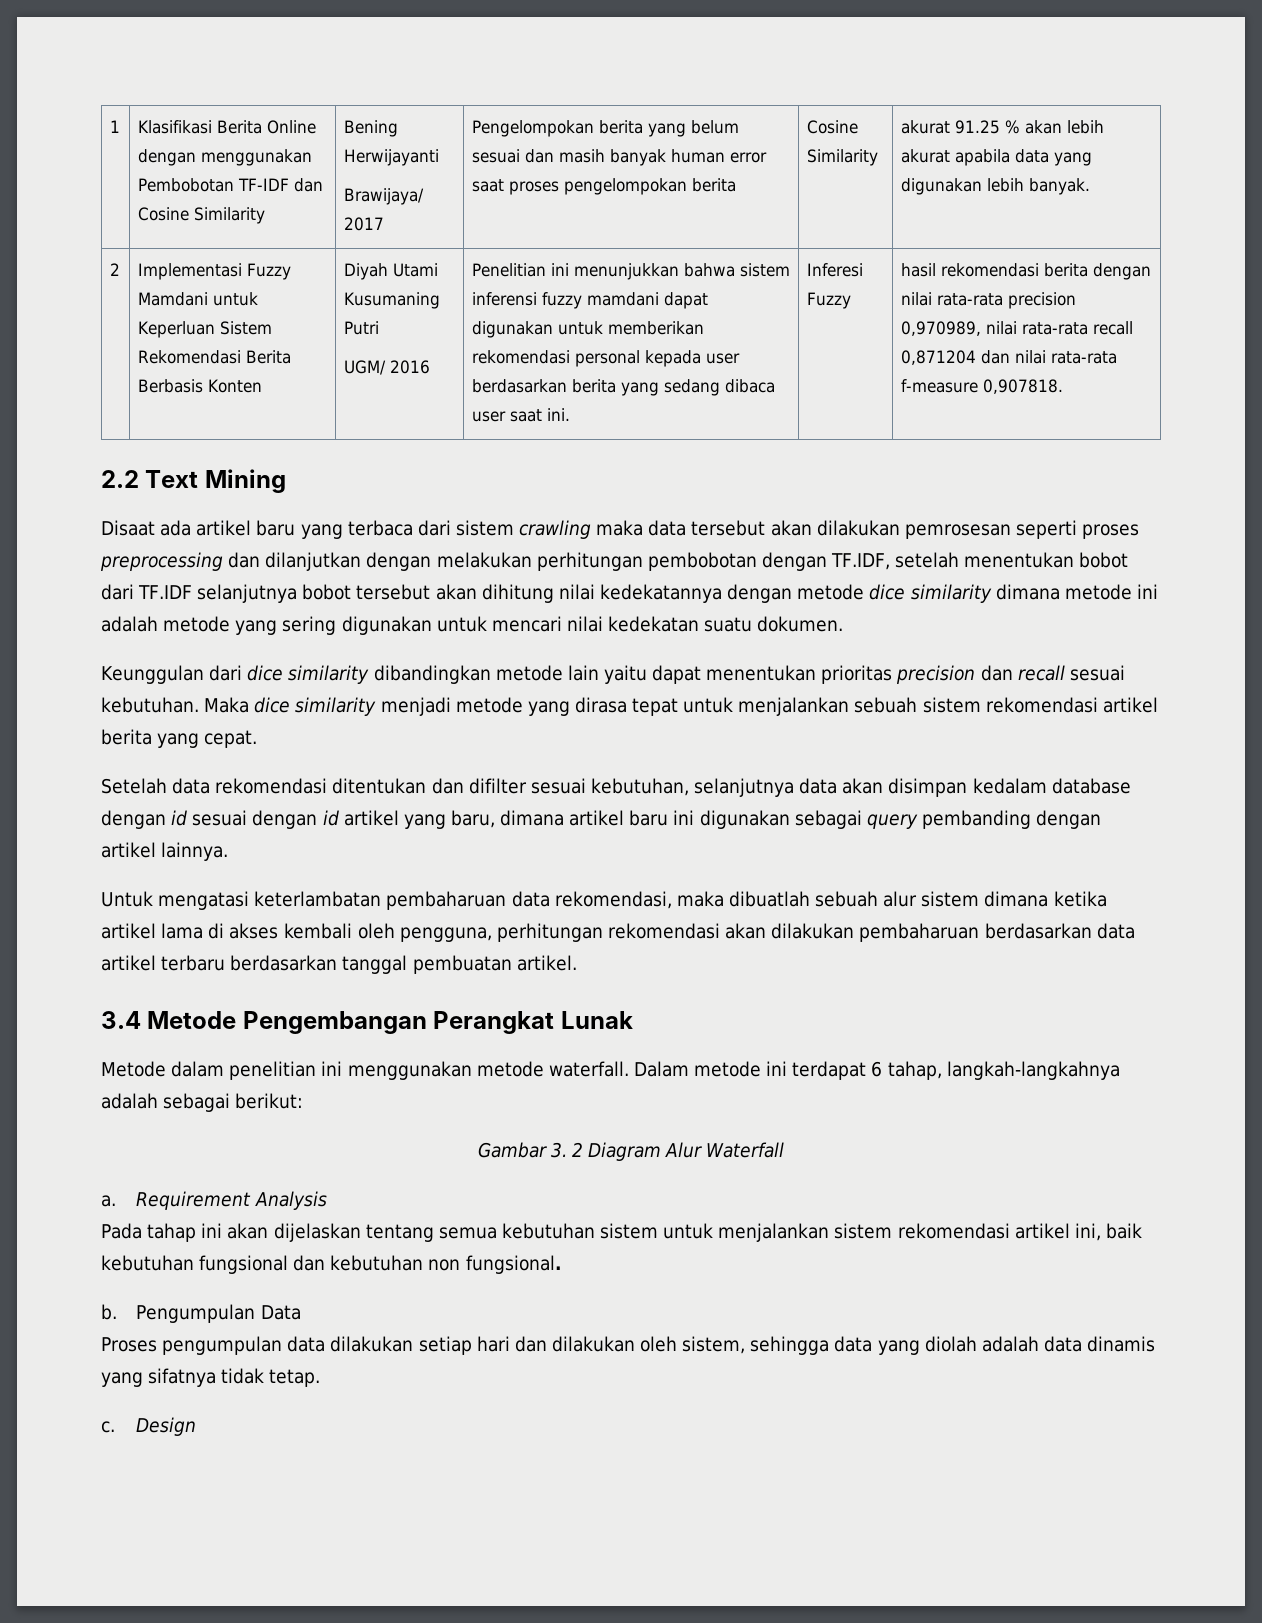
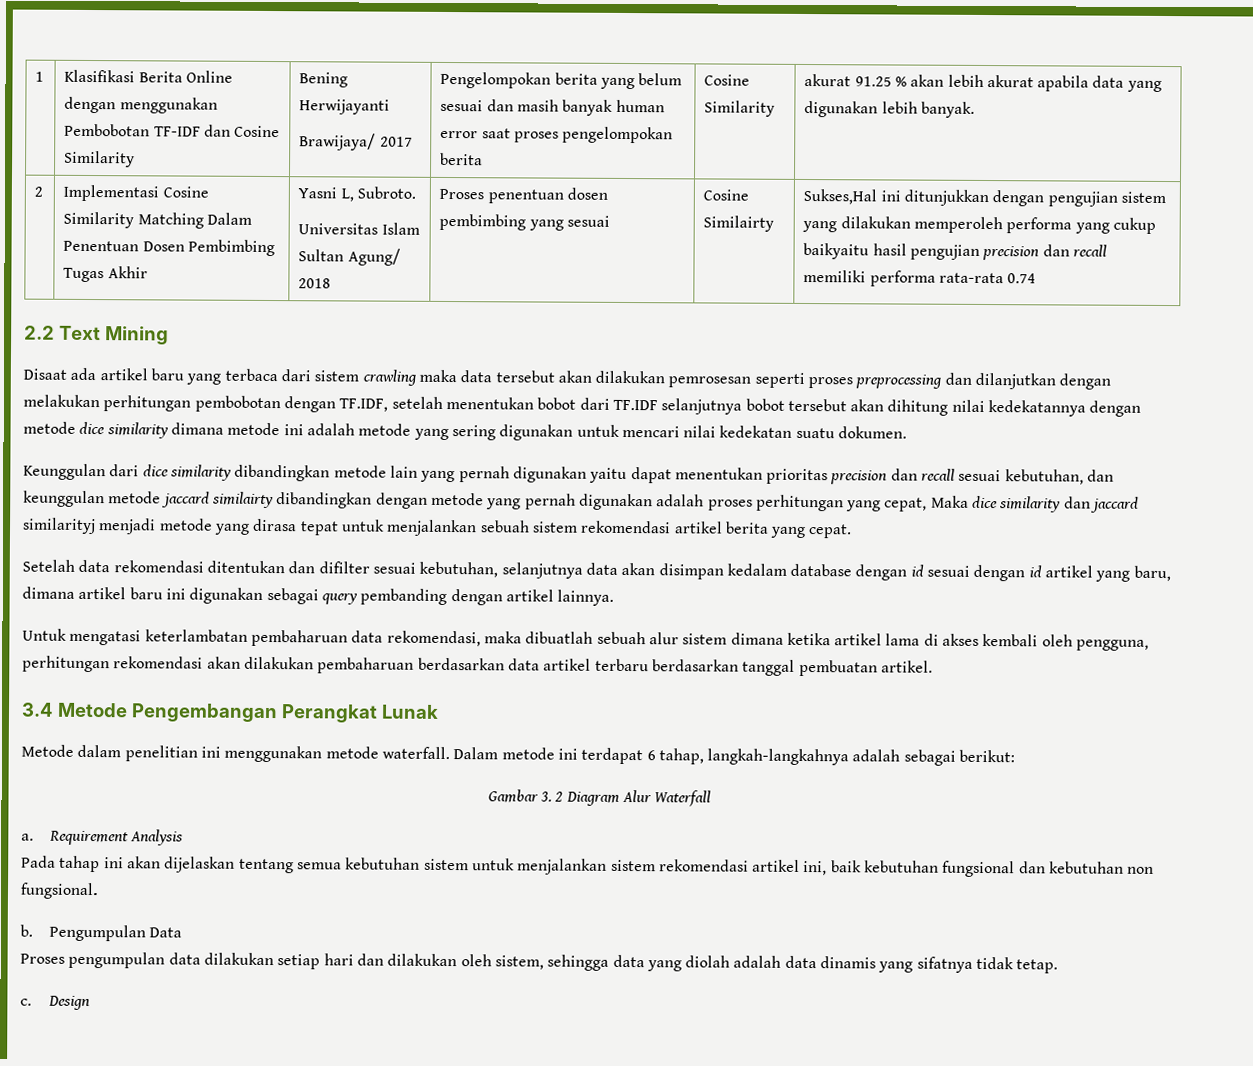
[246,263,291,280] [137,292,258,306] [137,321,272,338] [137,350,291,364] [137,379,262,393] [343,263,438,280] [343,292,440,309] [343,321,379,335] [343,360,430,375] [471,263,790,280] [471,292,708,309] [471,321,704,338] [471,350,740,367] [471,379,775,396] [471,408,570,422] [806,263,863,277] [806,292,851,309] [900,263,1151,280] [900,292,1076,309] [900,321,1133,336] [900,350,1117,365] [900,379,1063,394] Fuzzy Mamdani untuk Keperluan Sistem Rekomendasi Berita Berbasis Konten | Diyah Utami Kusumaning Putri // UGM/ 2016 | Penelitian ini menunjukkan bahwa sistem inferensi fuzzy mamdani dapat digunakan untuk memberikan rekomendasi personal kepada user berdasarkan berita yang sedang dibaca user saat ini. | Inferesi Fuzzy | hasil rekomendasi berita dengan nilai rata-rata precision 0,970989, nilai rata-rata recall 0,871204 dan nilai rata-rata f-measure 0,907818. -> [162,186,209,198] [63,211,252,229] [63,239,275,257] [63,266,148,283] [298,186,416,202] [298,222,420,235] [298,248,401,266] [298,278,332,289] [439,187,608,204] [439,213,610,231] [703,189,750,201] [703,215,775,232] [803,188,1166,207] [802,216,1156,234] [803,242,1107,261] [803,269,1037,287] Cosine Similarity Matching Dalam Penentuan Dosen Pembimbing Tugas Akhir | Yasni L, Subroto. // Universitas Islam Sultan Agung/ 2018 | Proses penentuan dosen pembimbing yang sesuai | Cosine Similairty | Sukses,Hal ini ditunjukkan dengan pengujian sistem yang dilakukan memperoleh performa yang cukup baikyaitu hasil pengujian precision dan recall memiliki performa rata-rata 0.74
(599, 673) none -> [420,466,587,483] yang pernah digunakan
[101,697,377,716] kebutuhan. Maka dice similarity -> [1004,469,1115,485] [23,490,1140,513] [22,517,96,535] kebutuhan, dan keunggulan metode jaccard similairty dibandingkan dengan metode yang pernah digunakan adalah proses perhitungan yang cepat, Maka dice similarity dan jaccard similarityj

